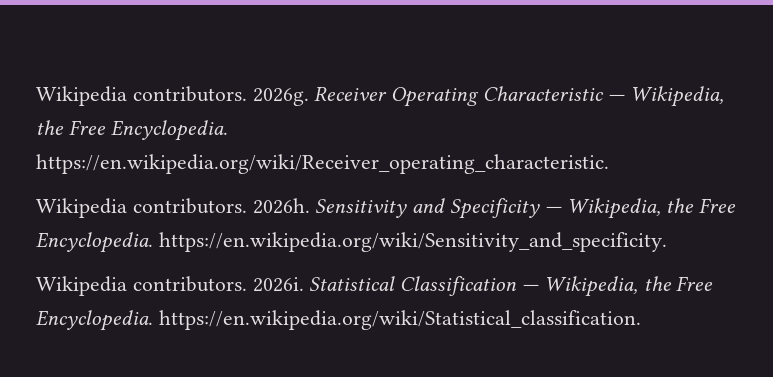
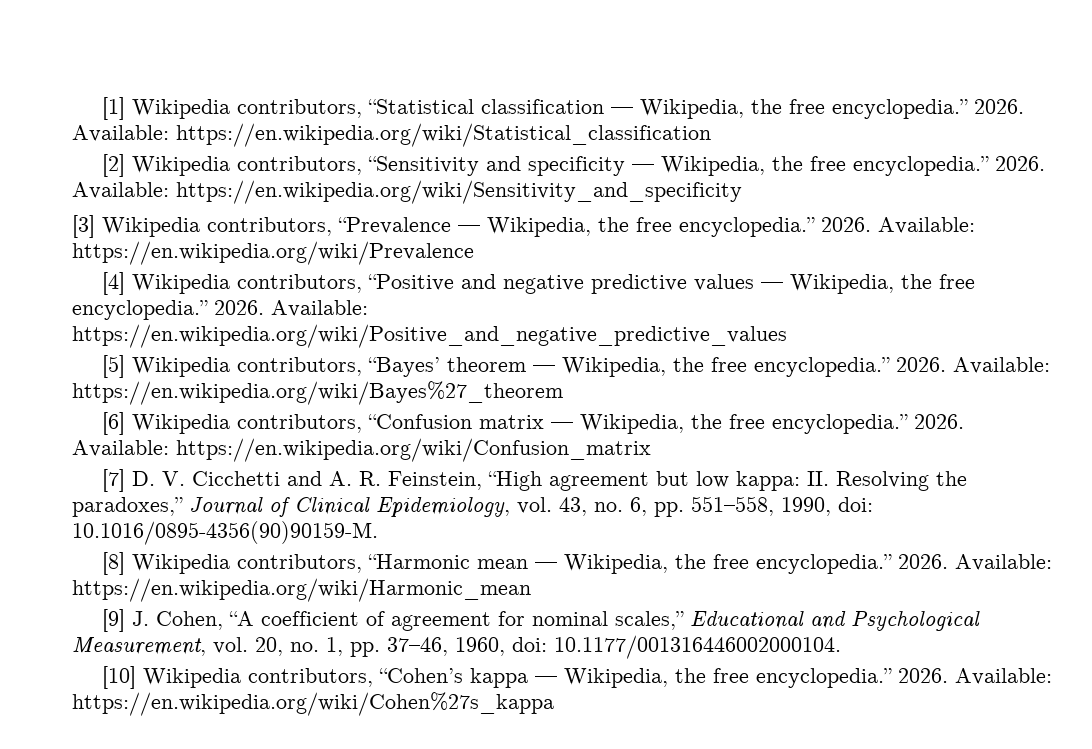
[36,86,724,107] [36,120,228,141] [36,154,609,174] [36,198,737,219] [36,232,667,253] [36,276,714,297] [36,310,641,331] Wikipedia contributors. 2026g. Receiver Operating Characteristic — Wikipedia, the Free Encyclopedia. https://en.wikipedia.org/wiki/Receiver_operating_characteristic. // Wikipedia contributors. 2026h. Sensitivity and Specificity — Wikipedia, the Free Encyclopedia. https://en.wikipedia.org/wiki/Sensitivity_and_specificity. // Wikipedia contributors. 2026i. Statistical Classification — Wikipedia, the Free Encyclopedia. https://en.wikipedia.org/wiki/Statistical_classification. -> [101,97,1024,120] [72,123,711,147] [101,154,1045,177] [72,180,742,204] [72,215,975,238] [72,241,474,265] [101,272,975,295] [72,300,368,320] [72,324,787,348] [101,355,1050,378] [72,381,563,405] [101,412,964,435] [72,438,651,462] [101,469,967,492] [72,496,873,517] [72,521,378,545] [101,552,1052,575] [72,578,531,602] [101,609,980,632] [72,635,841,659] [101,666,1052,689] [72,692,554,716] [1] Wikipedia contributors, “Statistical classification — Wikipedia, the free encyclopedia.” 2026. Available: https://en.wikipedia.org/wiki/Statistical_classification // [2] Wikipedia contributors, “Sensitivity and specificity — Wikipedia, the free encyclopedia.” 2026. Available: https://en.wikipedia.org/wiki/Sensitivity_and_specificity // [3] Wikipedia contributors, “Prevalence — Wikipedia, the free encyclopedia.” 2026. Available: https://en.wikipedia.org/wiki/Prevalence // [4] Wikipedia contributors, “Positive and negative predictive values — Wikipedia, the free encyclopedia.” 2026. Available: https://en.wikipedia.org/wiki/Positive_and_negative_predictive_values // [5] Wikipedia contributors, “Bayes’ theorem — Wikipedia, the free encyclopedia.” 2026. Available: https://en.wikipedia.org/wiki/Bayes%27_theorem // [6] Wikipedia contributors, “Confusion matrix — Wikipedia, the free encyclopedia.” 2026. Available: https://en.wikipedia.org/wiki/Confusion_matrix // [7] D. V. Cicchetti and A. R. Feinstein, “High agreement but low kappa: II. Resolving the paradoxes,” Journal of Clinical Epidemiology, vol. 43, no. 6, pp. 551–558, 1990, doi: 10.1016/0895-4356(90)90159-M. // [8] Wikipedia contributors, “Harmonic mean — Wikipedia, the free encyclopedia.” 2026. Available: https://en.wikipedia.org/wiki/Harmonic_mean // [9] J. Cohen, “A coefficient of agreement for nominal scales,” Educational and Psychological Measurement, vol. 20, no. 1, pp. 37–46, 1960, doi: 10.1177/001316446002000104. // [10] Wikipedia contributors, “Cohen’s kappa — Wikipedia, the free encyclopedia.” 2026. Available: https://en.wikipedia.org/wiki/Cohen%27s_kappa

